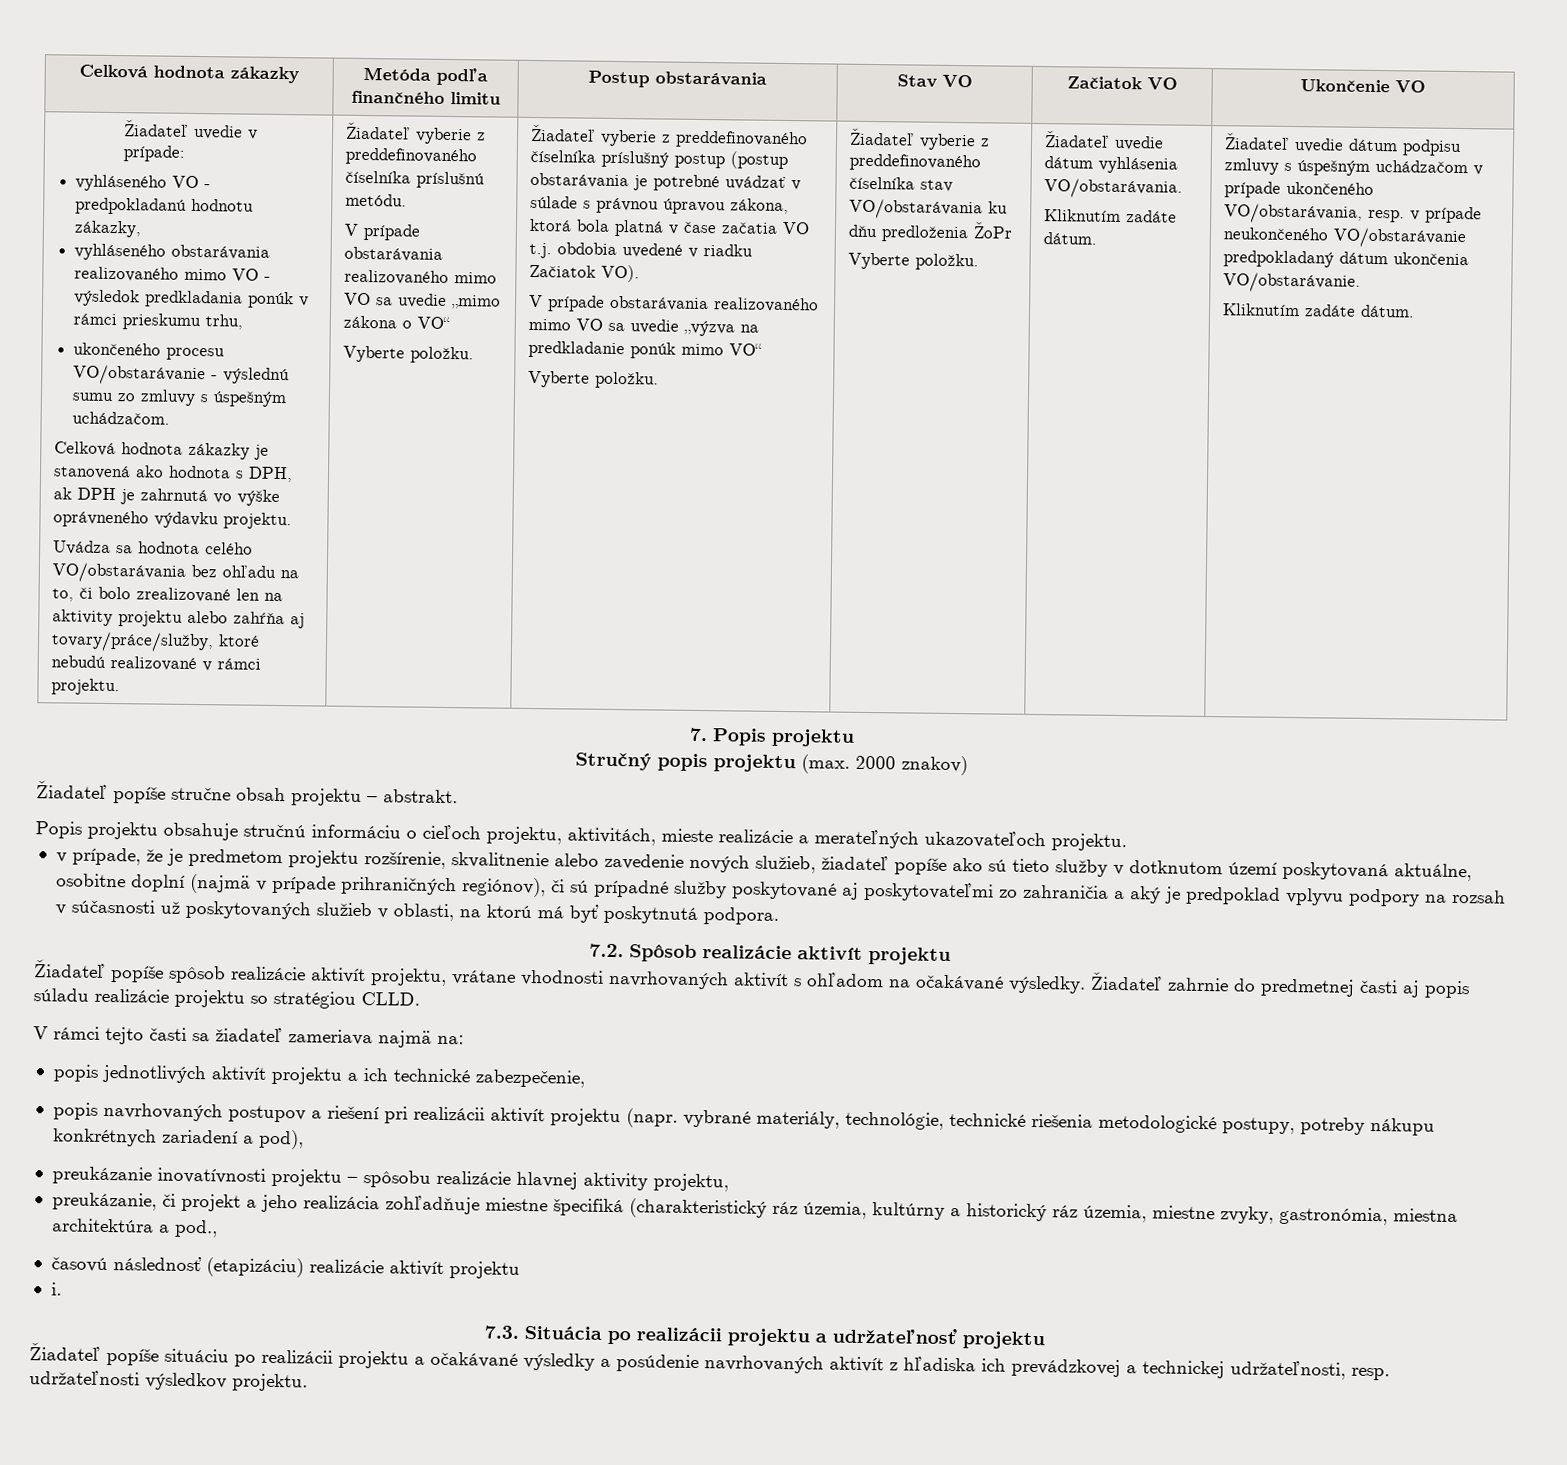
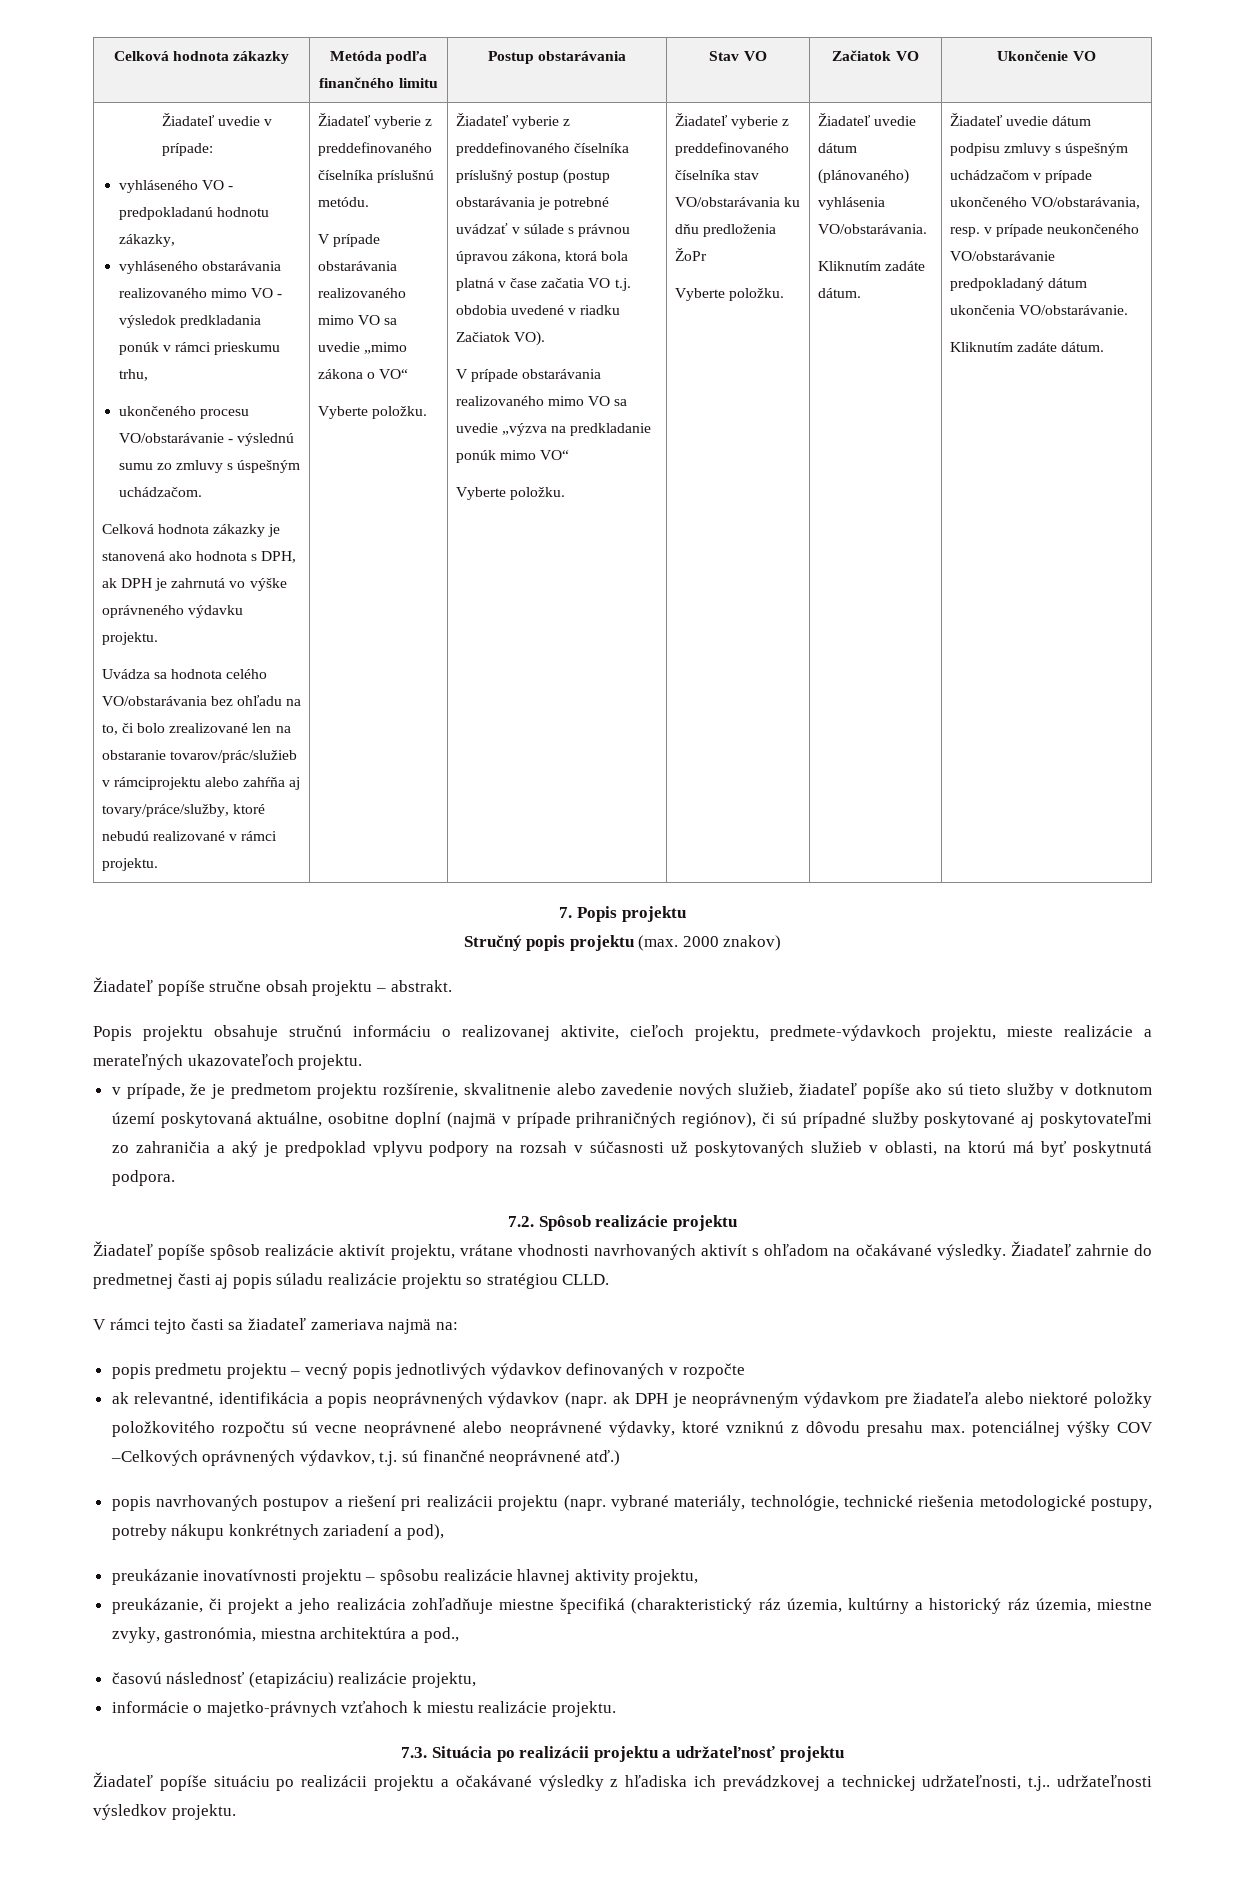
[51,609,183,627] aktivity projektu -> [101,750,297,763] [101,777,201,790] obstaranie tovarov/prác/služieb v rámciprojektu
(1093, 162) none -> [817,169,909,184] (plánovaného)
[422,824,656,846] cieľoch projektu, aktivitách, -> [462,1025,996,1041] realizovanej aktivite, cieľoch projektu, predmete-výdavkoch projektu,
[796,946,863,960] aktivít -> (669, 1221) none
[101,1064,585,1088] jednotlivých aktivít projektu a ich technické zabezpečenie, -> [155,1363,745,1379] [111,1392,1153,1408] [111,1421,1153,1437] [110,1450,620,1466] predmetu projektu – vecný popis jednotlivých výdavkov definovaných v rozpočte // ak relevantné, identifikácia a popis neoprávnených výdavkov (napr. ak DPH je neoprávneným výdavkom pre žiadateľa alebo niektoré položky položkovitého rozpočtu sú vecne neoprávnené alebo neoprávnené výdavky, ktoré vzniknú z dôvodu presahu max. potenciálnej výšky COV –Celkových oprávnených výdavkov, t.j. sú finančné neoprávnené atď.)
[489,1107,545,1124] aktivít -> (493, 1501) none
[388,1260,520,1279] [50,1282,62,1296] aktivít projektu // i. -> [412,1672,477,1688] [111,1701,616,1717] projektu, // informácie o majetko-právnych vzťahoch k miestu realizácie projektu.
[600,1354,884,1374] a posúdenie navrhovaných aktivít -> (604, 1783) none
[1351,1367,1390,1381] resp. -> [1028,1776,1051,1791] t.j..

